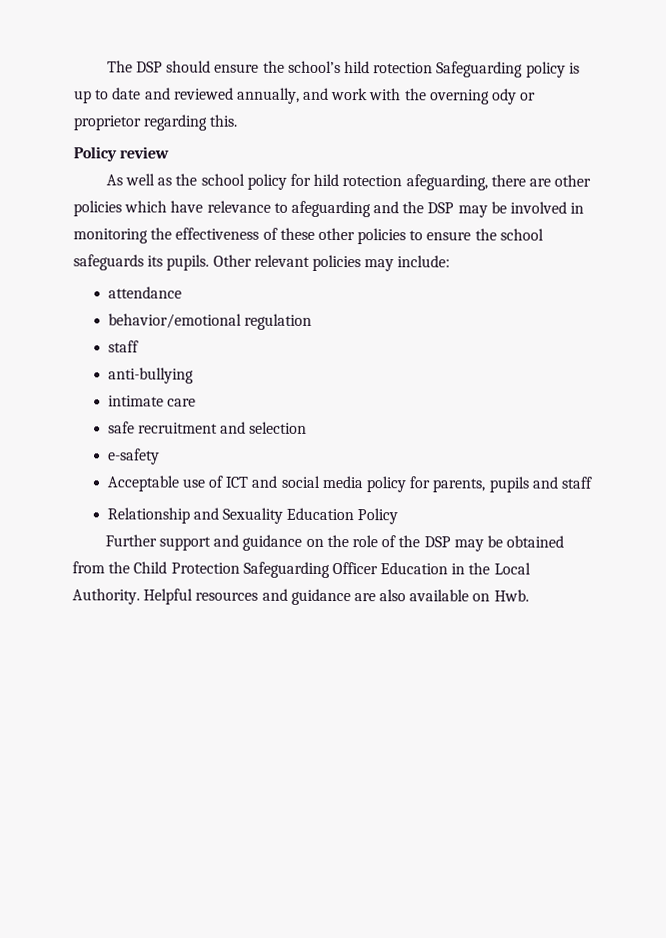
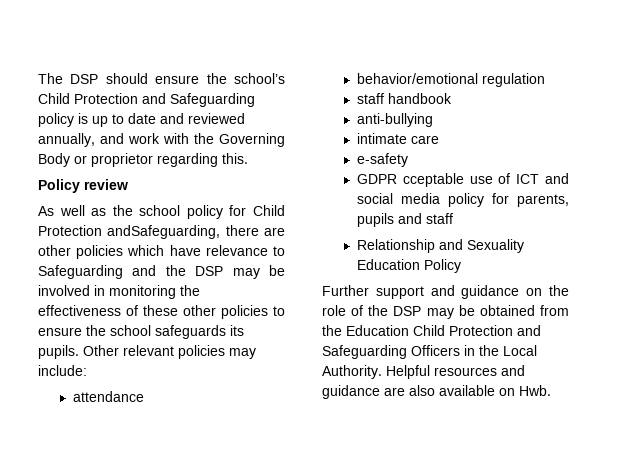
[343,61,434,74] hild rotection -> [38,93,166,104] Child Protection and
[429,88,518,105] overning ody -> [219,133,285,147] [38,153,70,167] Governing Body
[313,173,488,191] hild rotection afeguarding, -> [253,205,285,216] [38,225,221,239] Child Protection andSafeguarding,
[290,200,371,218] afeguarding -> [38,265,123,279] Safeguarding
(139, 346) none -> [387,93,452,104] handbook
[107,421,308,434] // safe recruitment and selection -> (439, 139) none
[106,475,179,492] Acceptable -> [356,173,464,187] GDPR cceptable
[133,561,449,578] Child Protection Safeguarding Officer Education -> [346,325,541,336] [322,345,460,359] Education Child Protection and Safeguarding Officers

